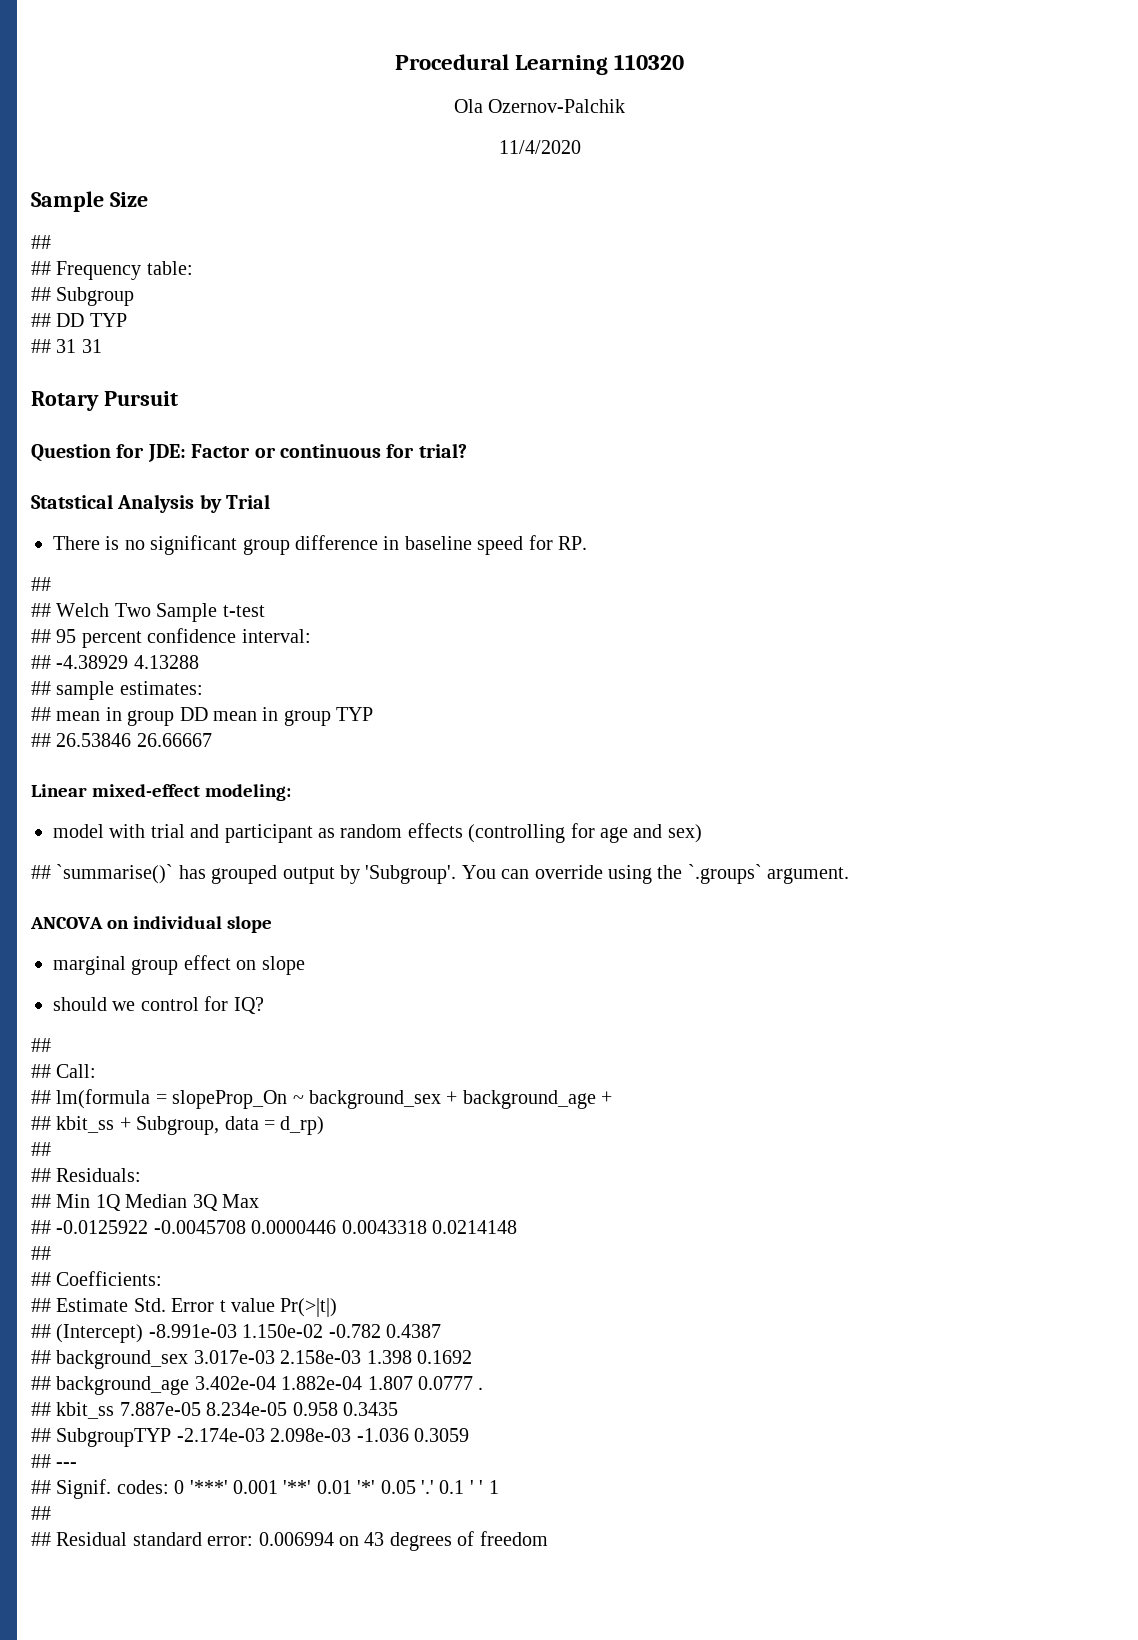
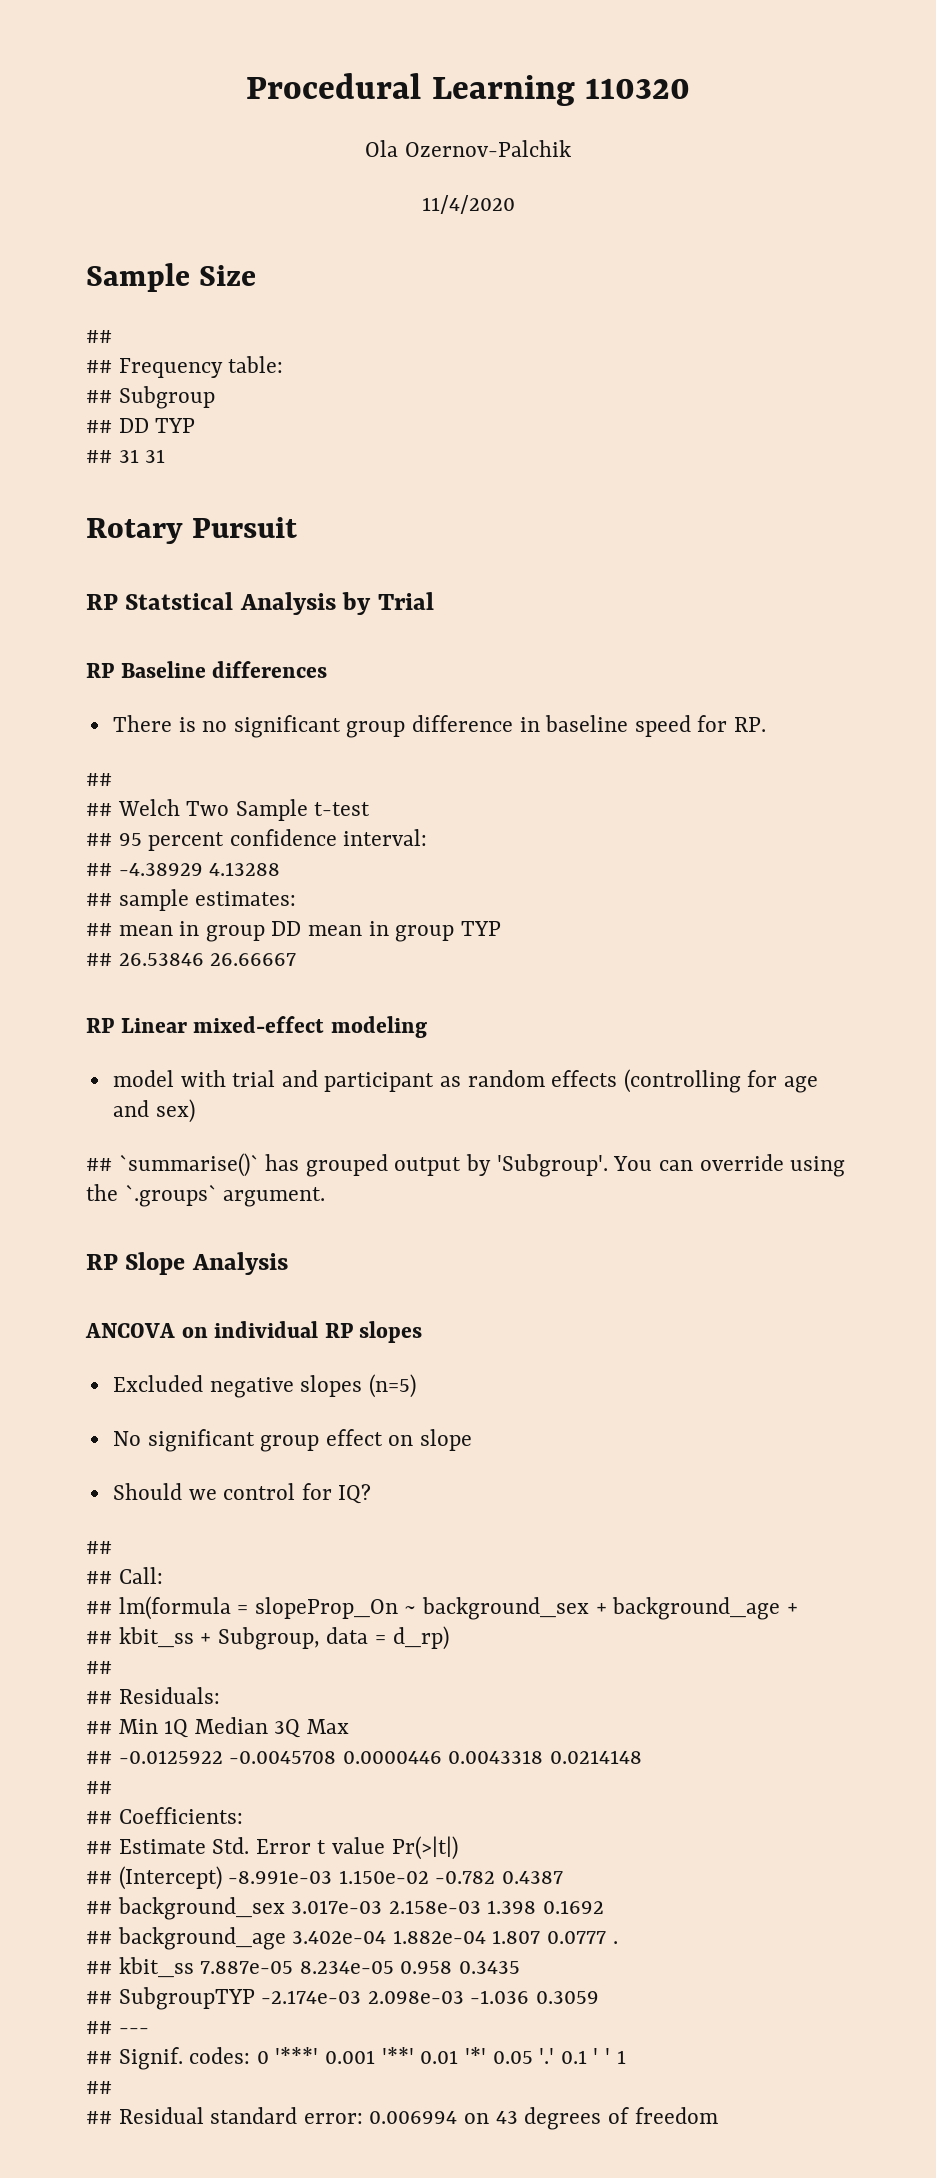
[31,443,467,462] Question for JDE: Factor or continuous for trial? // -> [86,594,118,610] RP
(271, 501) none -> [86,661,328,678] // RP Baseline differences
(212, 740) none -> [86,1018,114,1033] RP
[205,784,292,801] modeling: -> [330,1016,427,1038] modeling
(850, 875) none -> [86,1252,288,1275] // RP Slope Analysis
[227,916,273,933] [53,956,126,975] slope // marginal -> [324,1321,423,1343] [112,1374,416,1398] [112,1429,255,1452] RP slopes // Excluded negative slopes (n=5) // No significant
[53,997,107,1011] should -> [112,1483,182,1500] Should

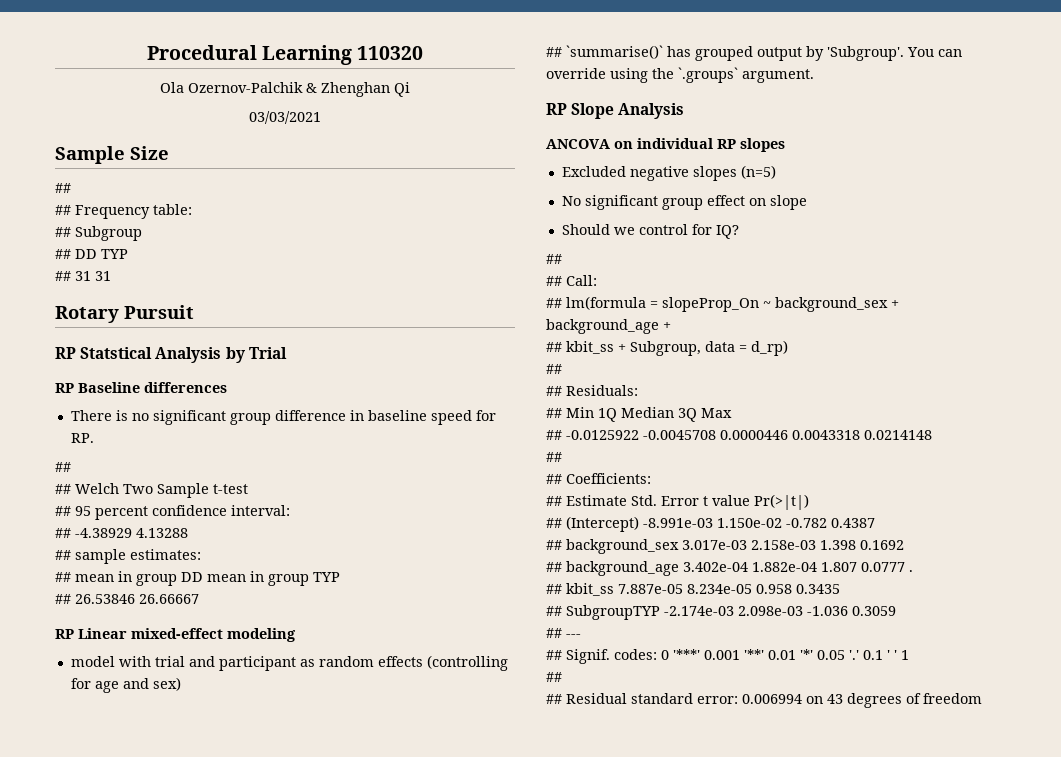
[421,195,515,214] // 11/4/2020 -> [306,82,410,97] [249,111,321,124] & Zhenghan Qi // 03/03/2021

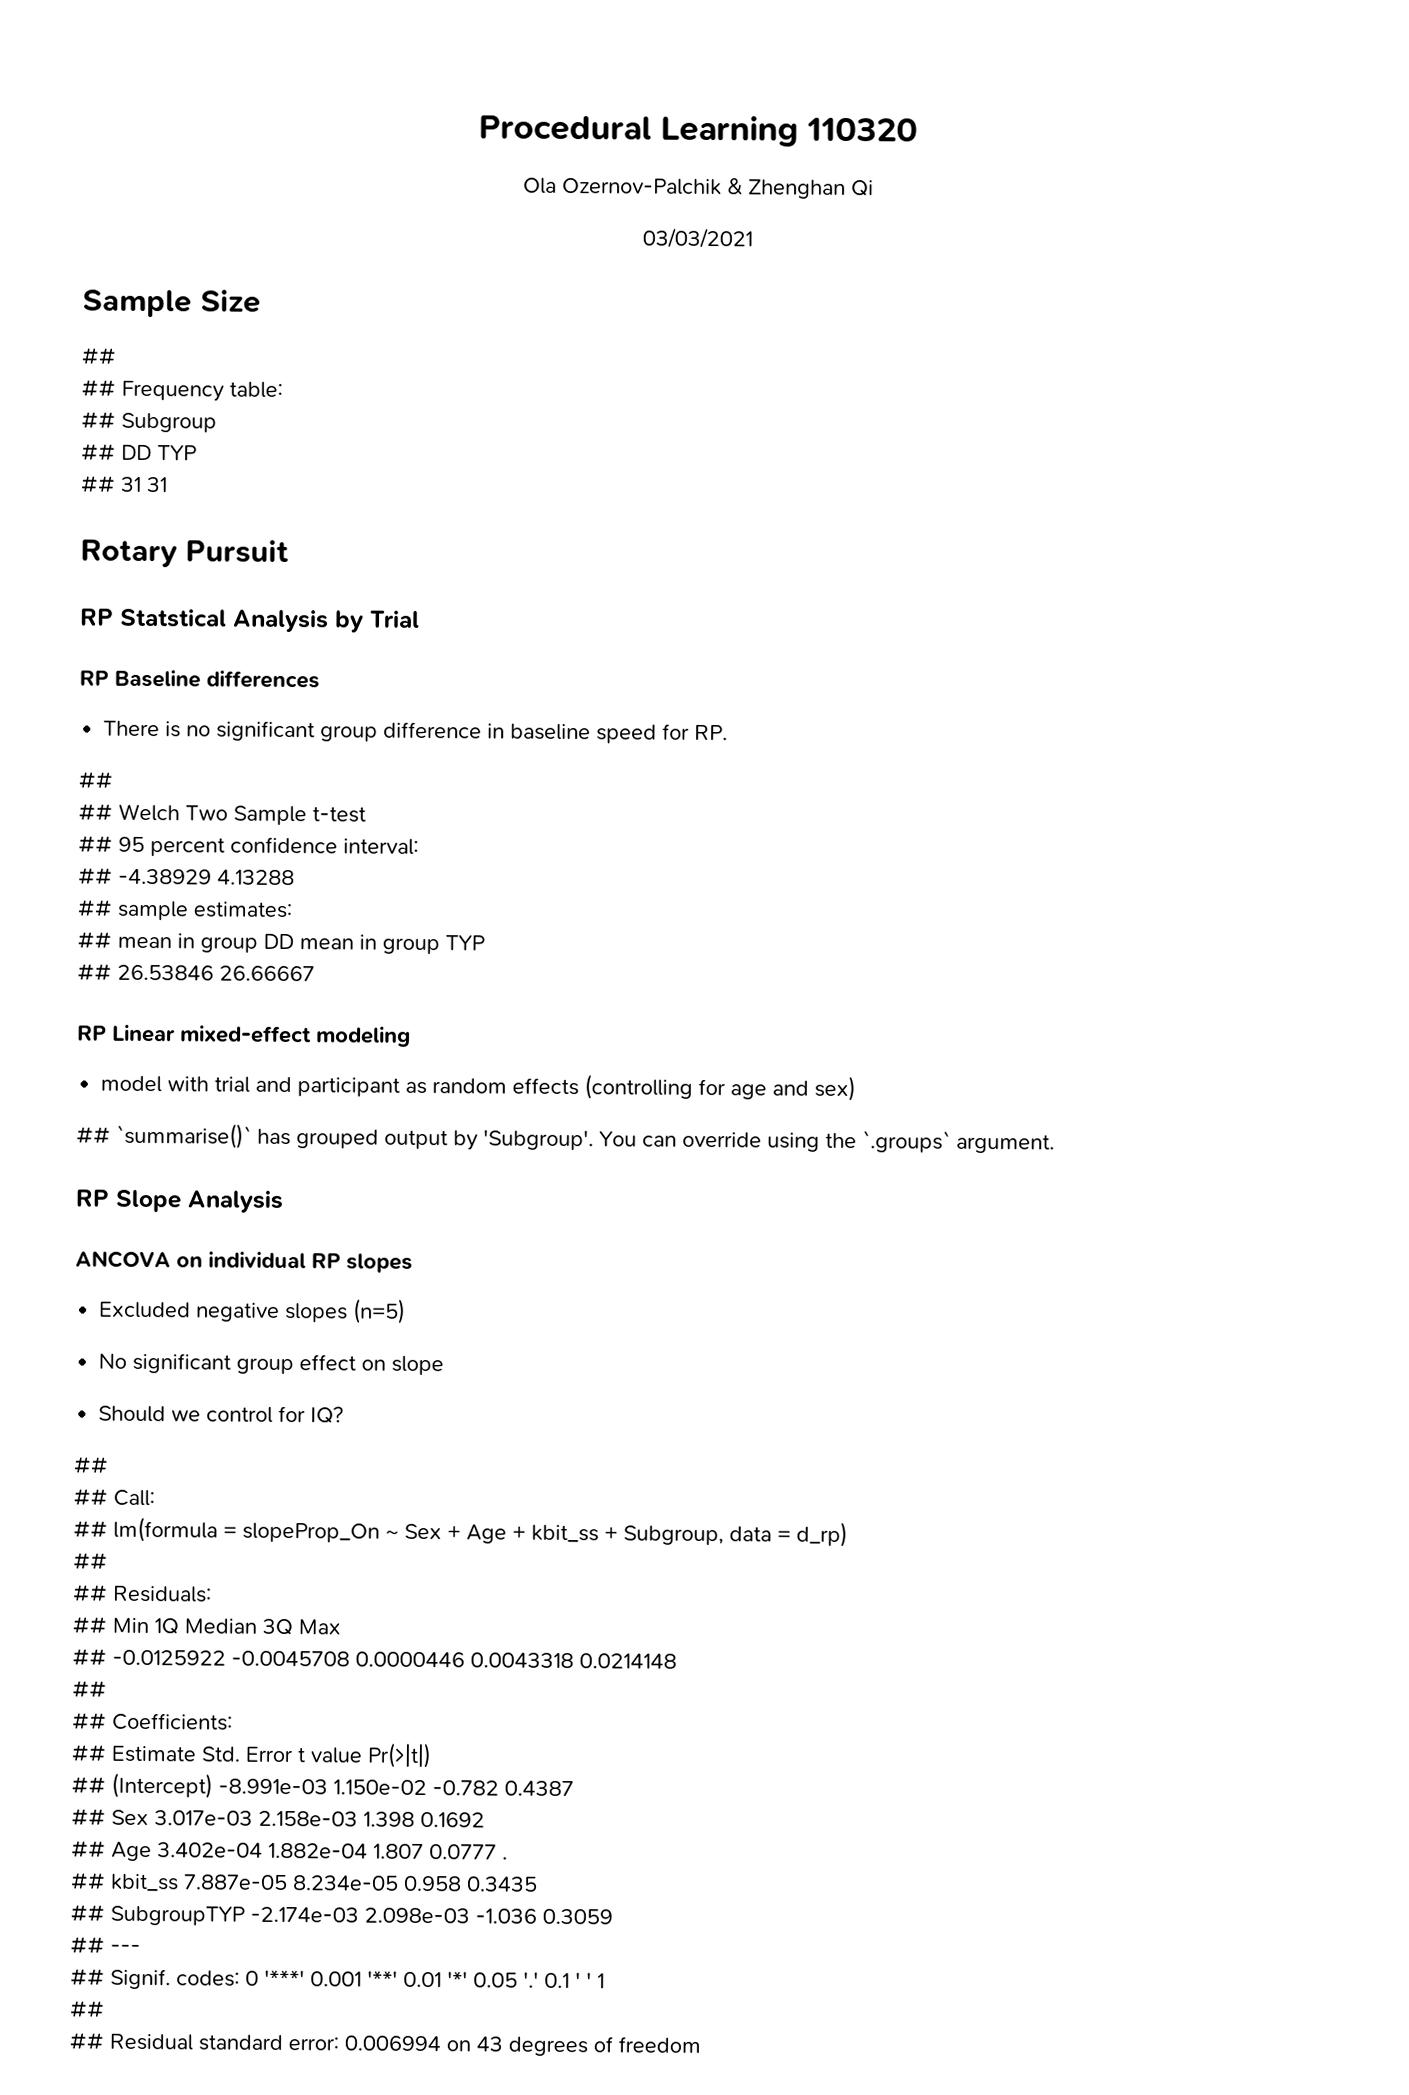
[775,297,899,312] [546,319,671,334] [546,342,562,352] background_sex + background_age + // ## -> [404,1523,526,1544] Sex + Age +
[566,539,679,554] background_sex -> [111,1809,149,1826] Sex
[566,561,679,576] background_age -> [111,1841,152,1862] Age

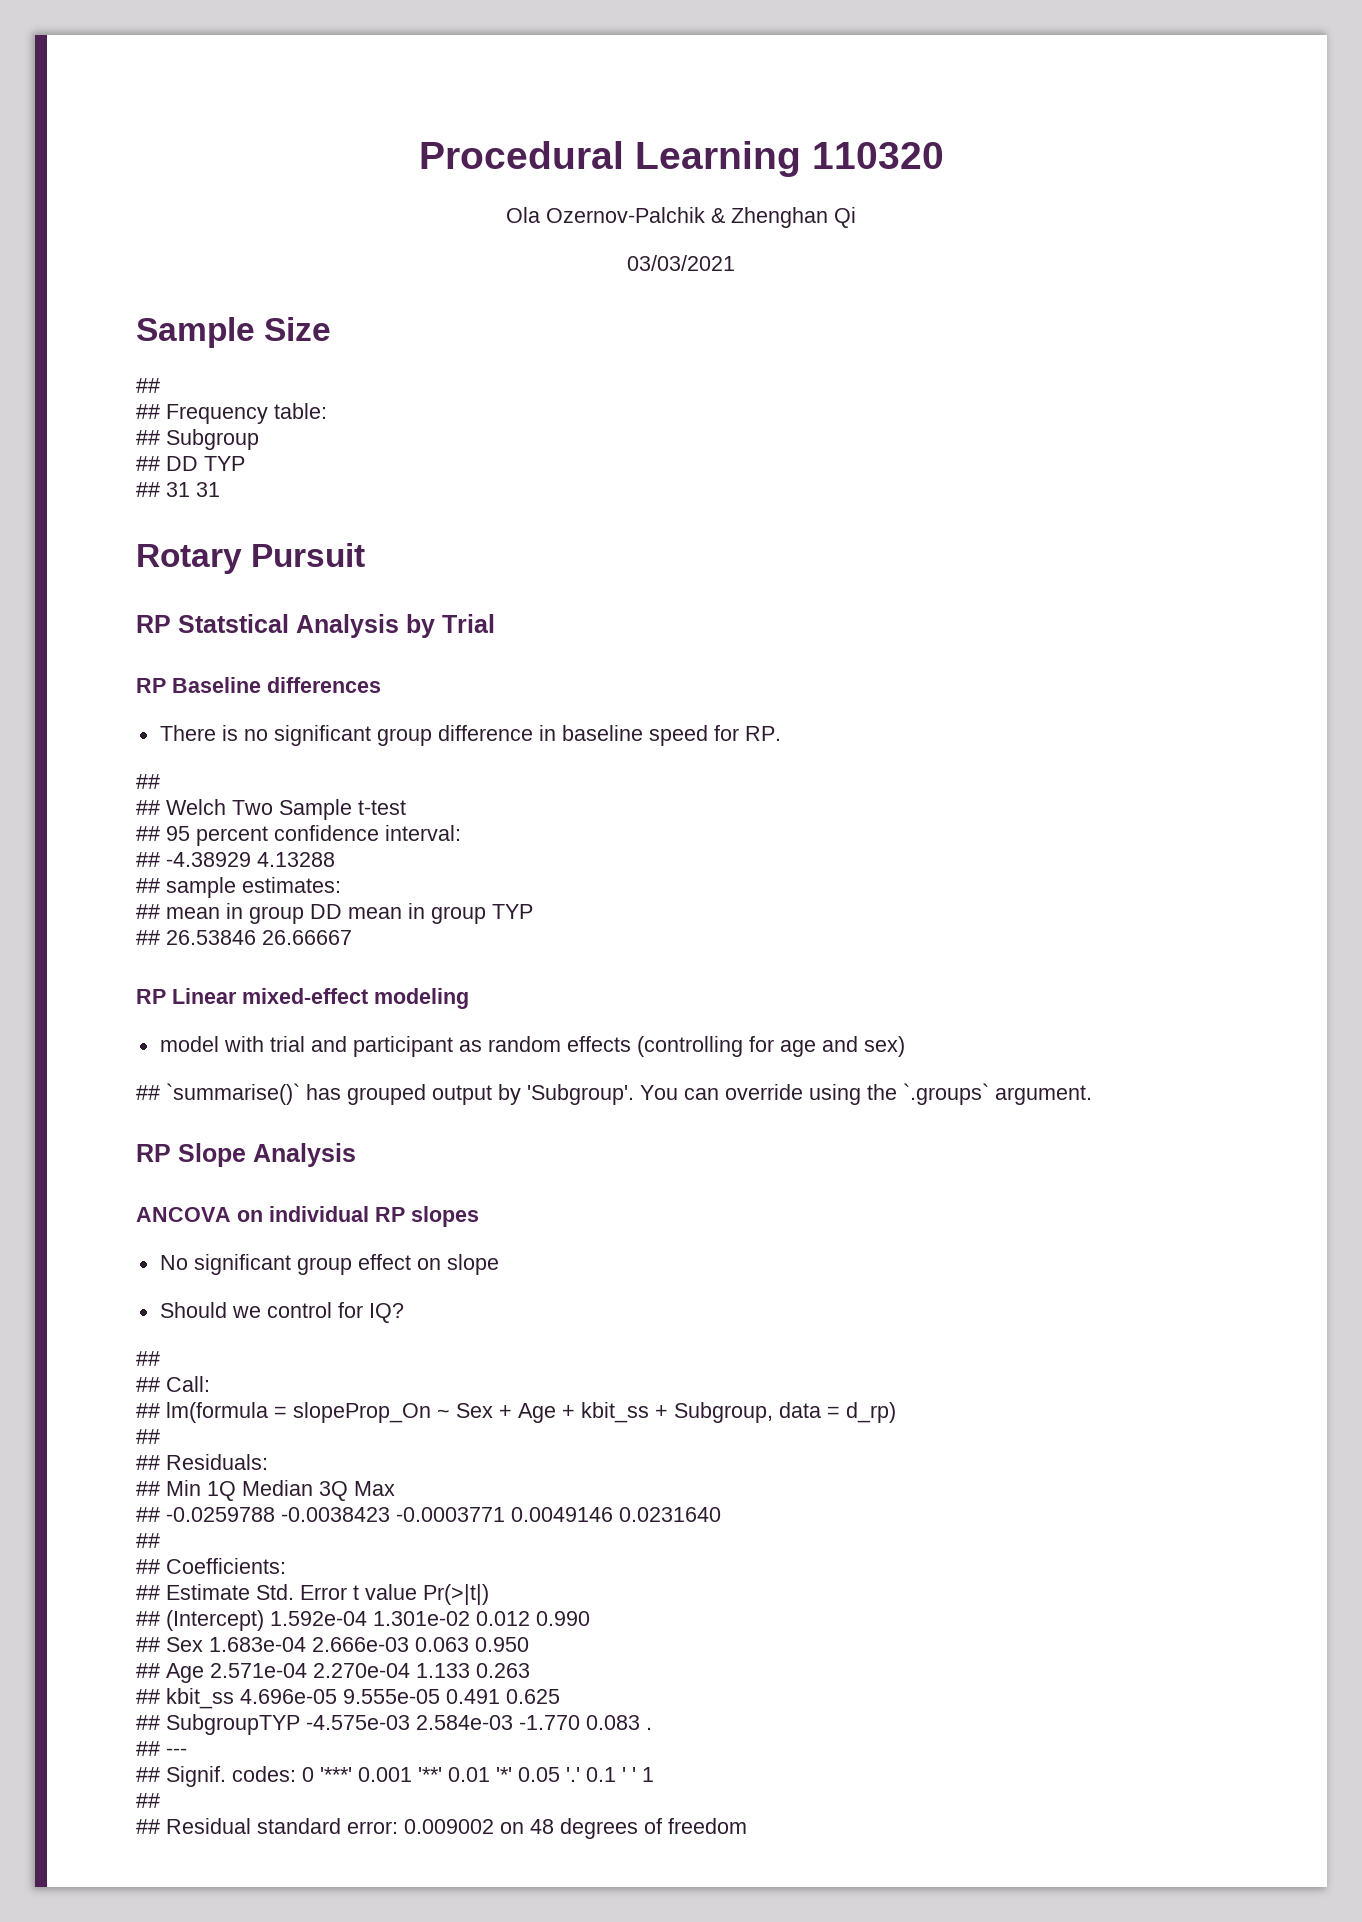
[99,1298,407,1324] // Excluded negative slopes (n=5) -> (479, 1216) none
[112,1649,677,1669] -0.0125922 -0.0045708 0.0000446 0.0043318 0.0214148 -> [166,1507,721,1522] -0.0259788 -0.0038423 -0.0003771 0.0049146 0.0231640
[218,1778,574,1797] [71,1808,485,1828] [71,1840,508,1862] [70,1872,538,1892] [70,1904,613,1926] -8.991e-03 1.150e-02 -0.782 0.4387 // ## Sex 3.017e-03 2.158e-03 1.398 0.1692 // ## Age 3.402e-04 1.882e-04 1.807 0.0777 . // ## kbit_ss 7.887e-05 8.234e-05 0.958 0.3435 // ## SubgroupTYP -2.174e-03 2.098e-03 -1.036 0.3059 -> [270,1611,590,1626] [136,1637,529,1652] [136,1663,530,1683] [136,1688,560,1709] [136,1714,652,1735] 1.592e-04 1.301e-02 0.012 0.990 // ## Sex 1.683e-04 2.666e-03 0.063 0.950 // ## Age 2.571e-04 2.270e-04 1.133 0.263 // ## kbit_ss 4.696e-05 9.555e-05 0.491 0.625 // ## SubgroupTYP -4.575e-03 2.584e-03 -1.770 0.083 .
[344,2035,503,2052] 0.006994 on 43 -> [404,1819,554,1834] 0.009002 on 48

